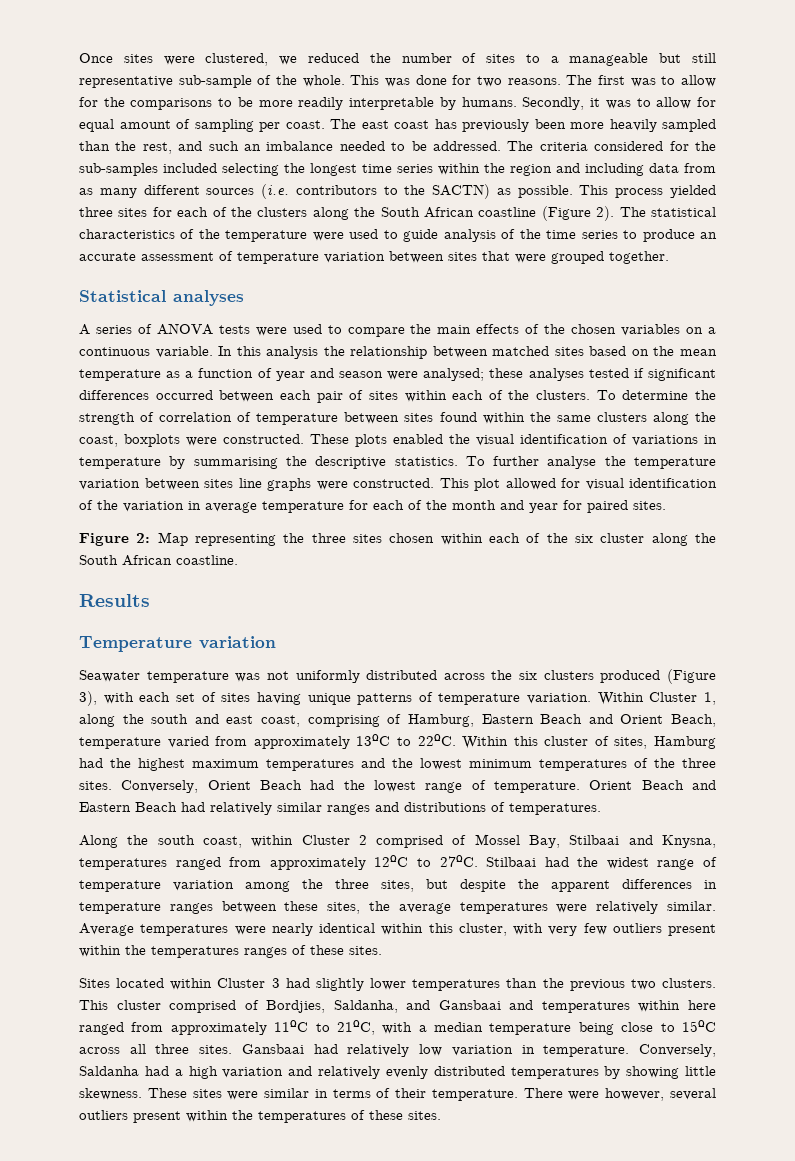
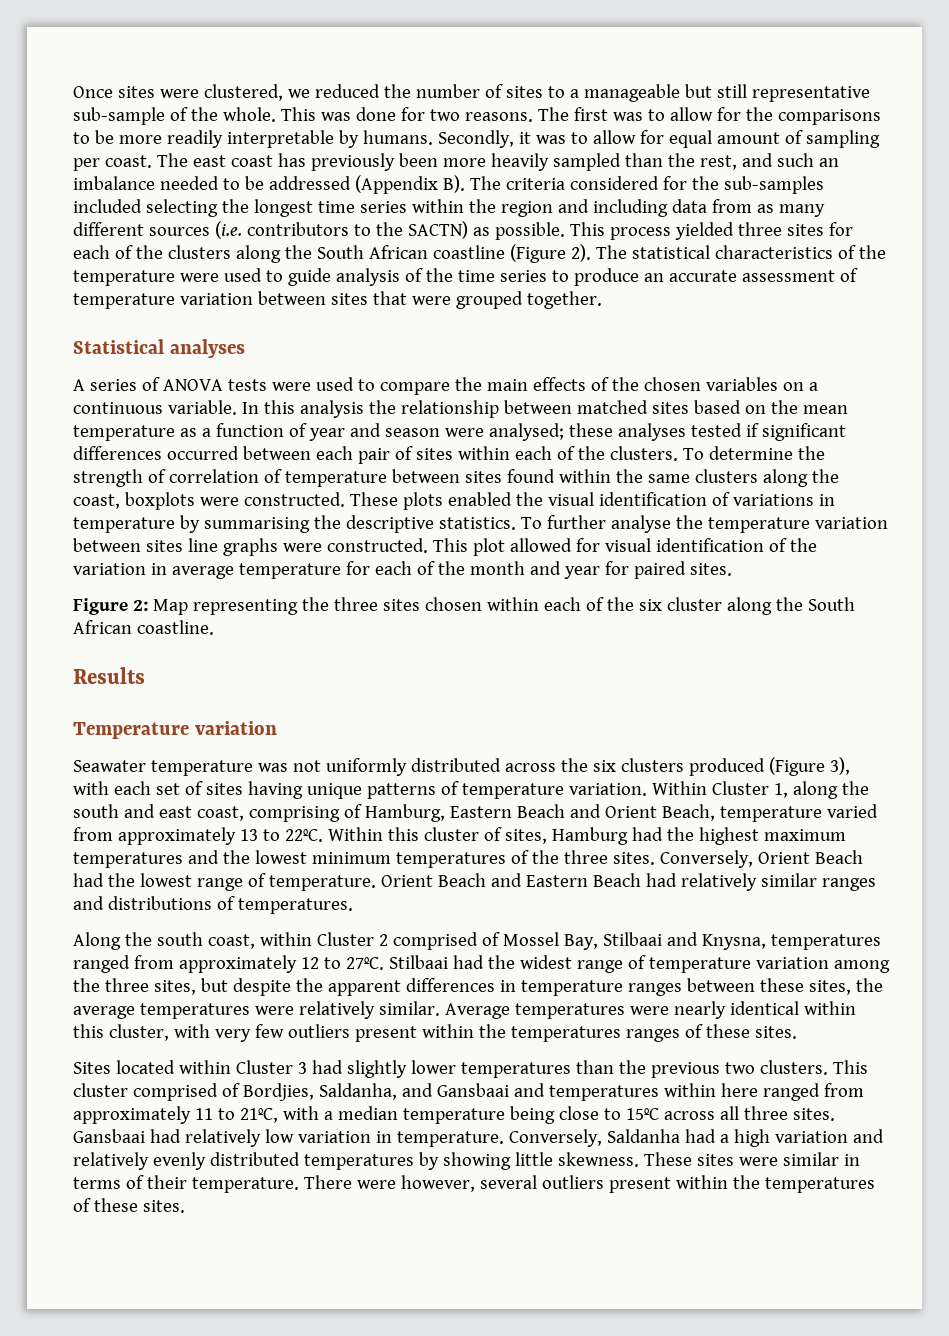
[432,141,501,151] addressed. -> [268,175,465,194] addressed (Appendix B).
[356,734,391,746] 13ºC -> [239,829,258,841] 13
[374,855,409,867] 12ºC -> [300,957,319,969] 12
[274,1020,309,1032] 11ºC -> [194,1108,213,1120] 11

